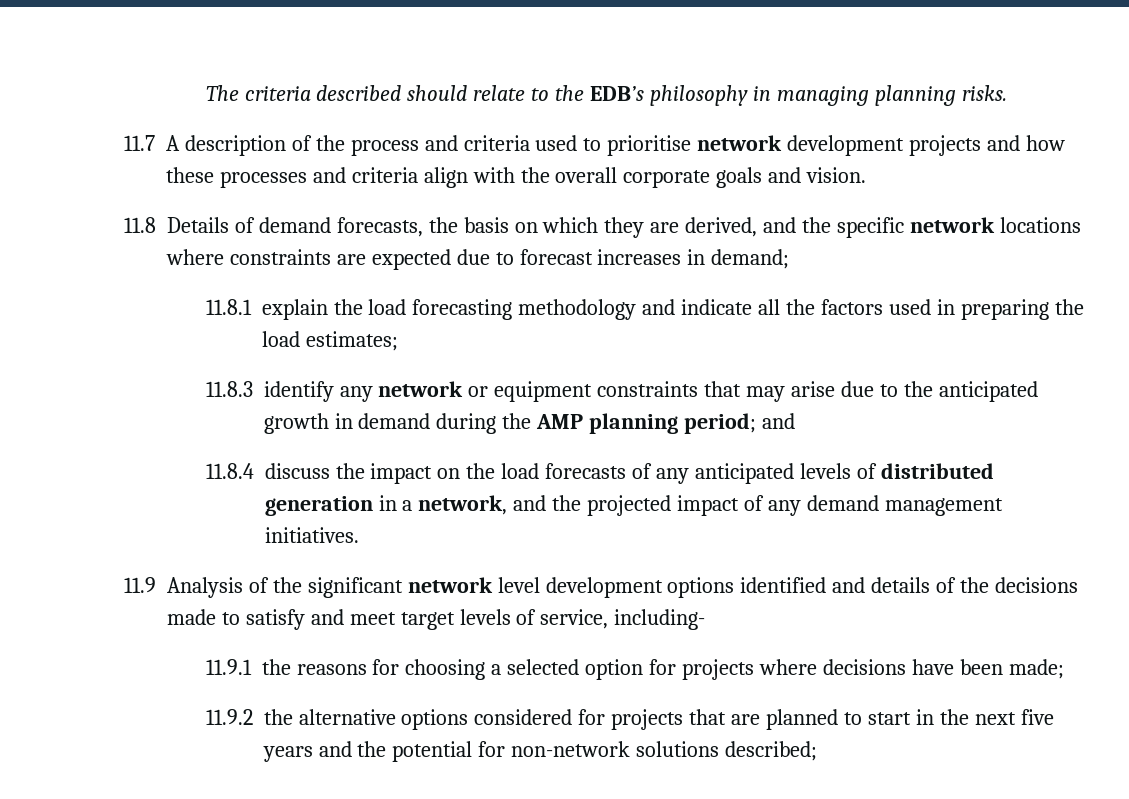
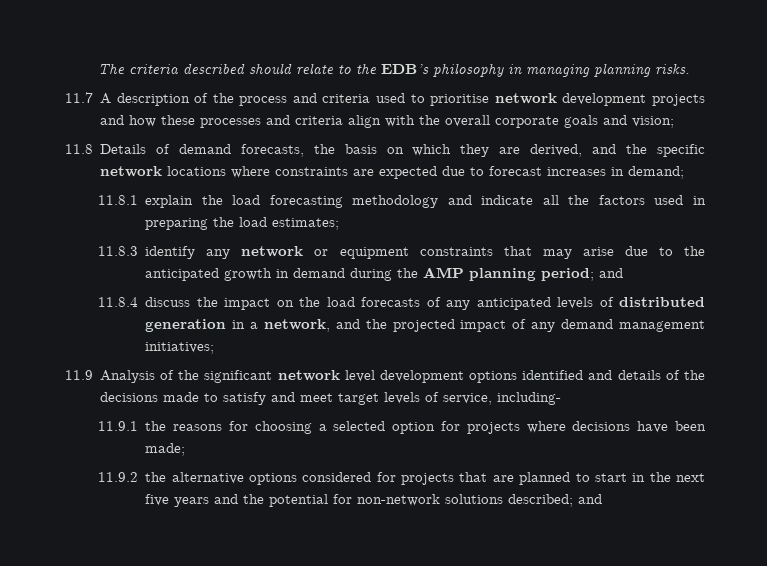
[806,167,867,183] vision. -> [631,116,674,128] vision;
[264,527,359,543] initiatives. -> [145,342,215,354] initiatives;
(818, 751) none -> [578,494,603,504] and

